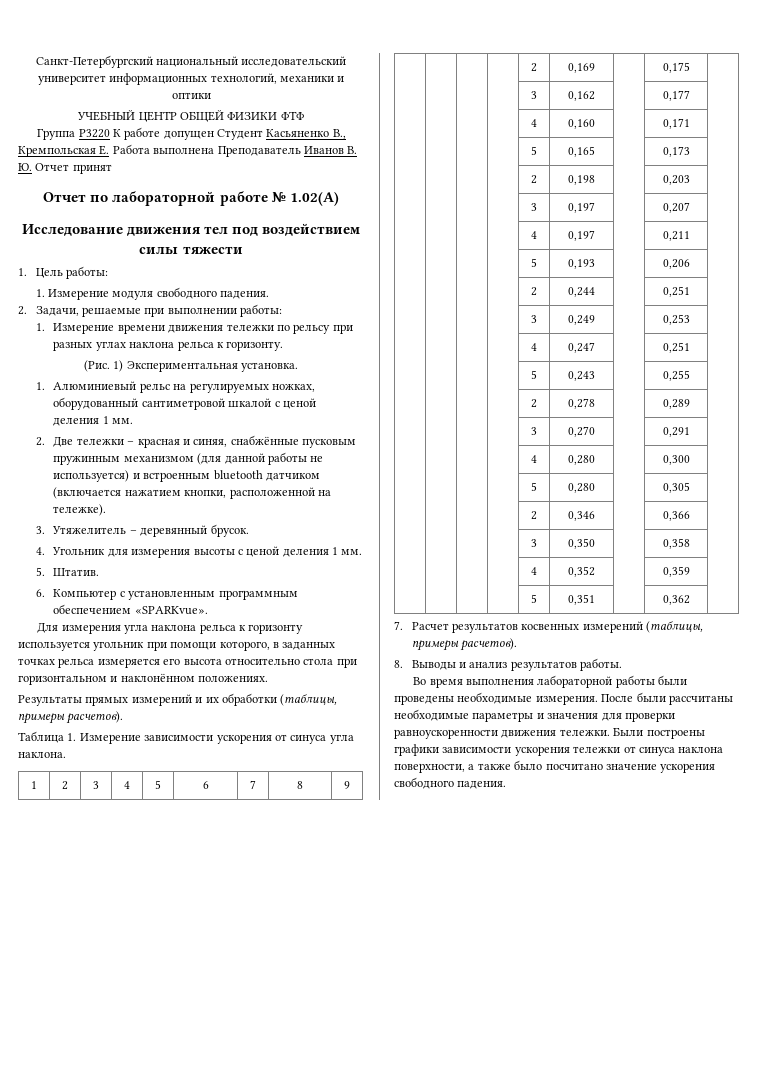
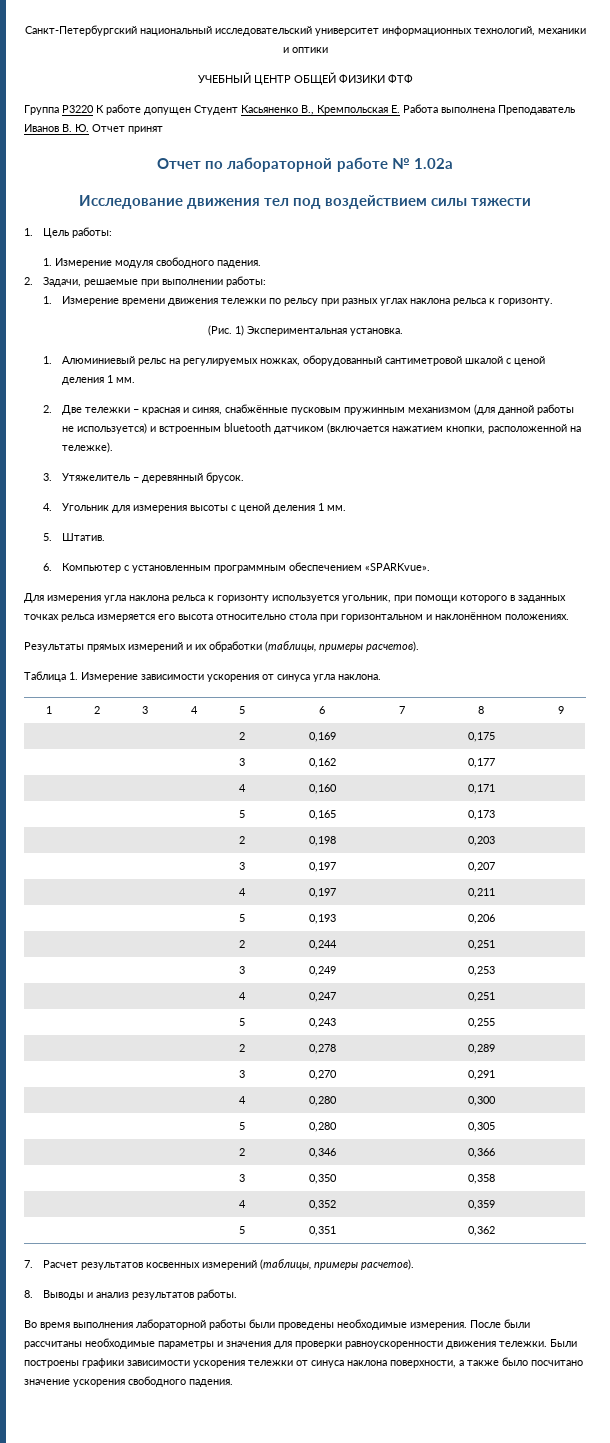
[289,192,339,206] 1.02(A) -> [413,158,453,169] 1.02а
[93,641,145,651] угольник -> [342,595,391,603] угольник,
[219,641,270,651] которого, -> [460,595,507,603] которого

